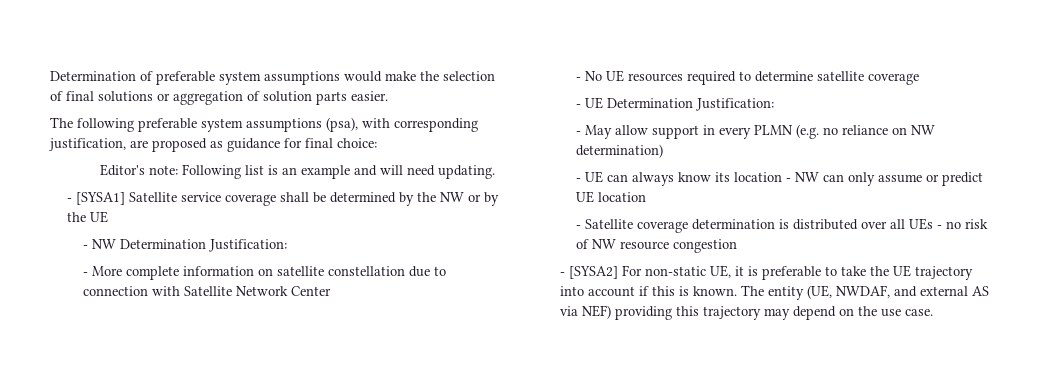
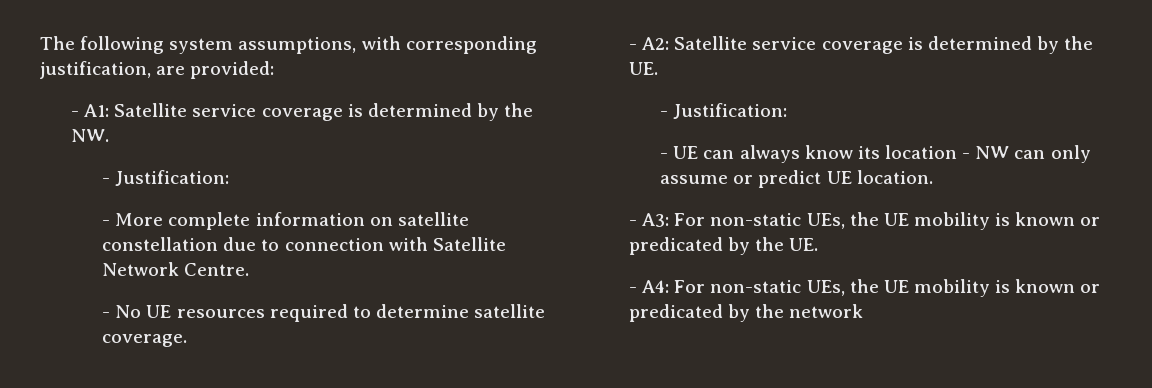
[50,71,495,85] [50,91,388,105] [50,117,478,132] [49,138,377,152] [100,164,496,179] [66,192,499,206] [66,211,108,223] [83,239,207,249] Determination of preferable system assumptions would make the selection of final solutions or aggregation of solution parts easier. // The following preferable system assumptions (psa), with corresponding justification, are proposed as guidance for final choice: // Editor's note: Following list is an example and will need updating. // - [SYSA1] Satellite service coverage shall be determined by the NW or by the UE // - NW Determination -> [40,36,537,54] [40,61,275,79] [71,103,534,121] [71,129,110,142] [102,178,111,184] The following system assumptions, with corresponding justification, are provided: // - A1: Satellite service coverage is determined by the NW. // -
[291,286,332,296] Center -> [184,263,250,276] Centre.
[868,73,920,85] [576,97,775,111] [576,124,936,139] [576,144,664,158] coverage // - UE Determination Justification: // - May allow support in every PLMN (e.g. no reliance on NW determination) -> [102,334,188,347] [629,36,1094,54] [629,62,659,75] [660,103,788,119] coverage. // - A2: Satellite service coverage is determined by the UE. // - Justification:
[598,192,647,202] [576,218,989,233] [576,239,738,253] [559,265,973,280] [559,285,989,300] [559,305,933,320] location // - Satellite coverage determination is distributed over all UEs - no risk of NW resource congestion // - [SYSA2] For non-static UE, it is preferable to take the UE trajectory into account if this is known. The entity (UE, NWDAF, and external AS via NEF) providing this trajectory may depend on the use case. -> [856,170,933,184] [629,212,1101,230] [629,237,819,255] [629,279,1101,297] [629,304,864,322] location. // - A3: For non-static UEs, the UE mobility is known or predicated by the UE. // - A4: For non-static UEs, the UE mobility is known or predicated by the network

